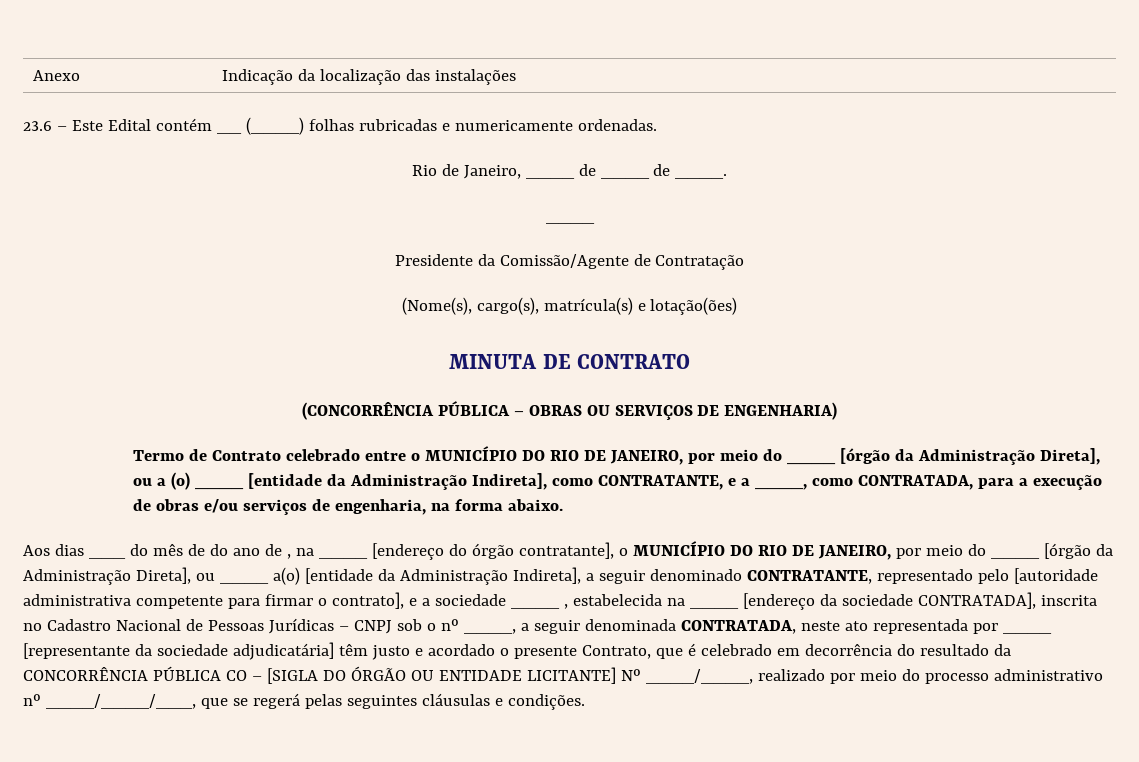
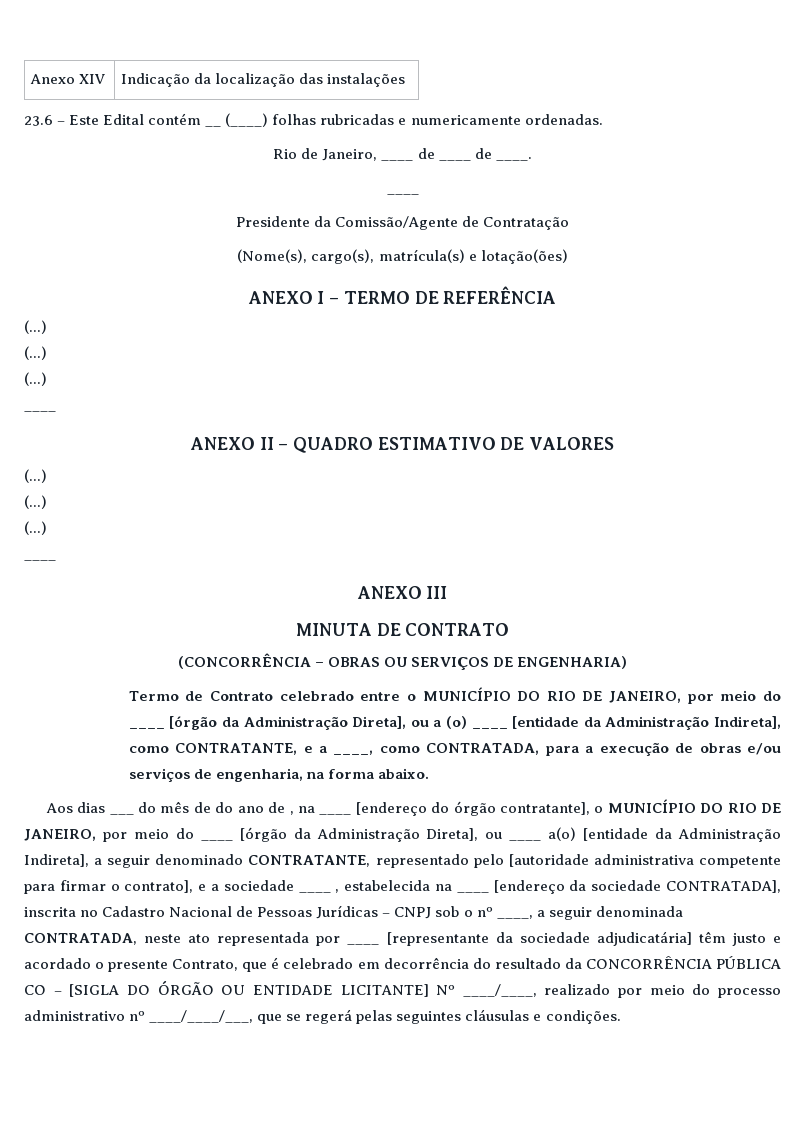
(80, 75) none -> [79,74,106,84] XIV
(738, 306) none -> [247,286,557,304] [24,320,47,334] [24,346,47,360] [24,372,47,386] [24,410,56,412] [189,437,615,453] [24,469,47,483] [24,495,47,509] [24,521,47,535] [24,559,56,561] [356,586,448,599] // ANEXO I – TERMO DE REFERÊNCIA // (...) // (...) // (...) // ____ // ANEXO II – QUADRO ESTIMATIVO DE VALORES // (...) // (...) // (...) // ____ // ANEXO III
[437,401,510,416] PÚBLICA -> (311, 661) none

